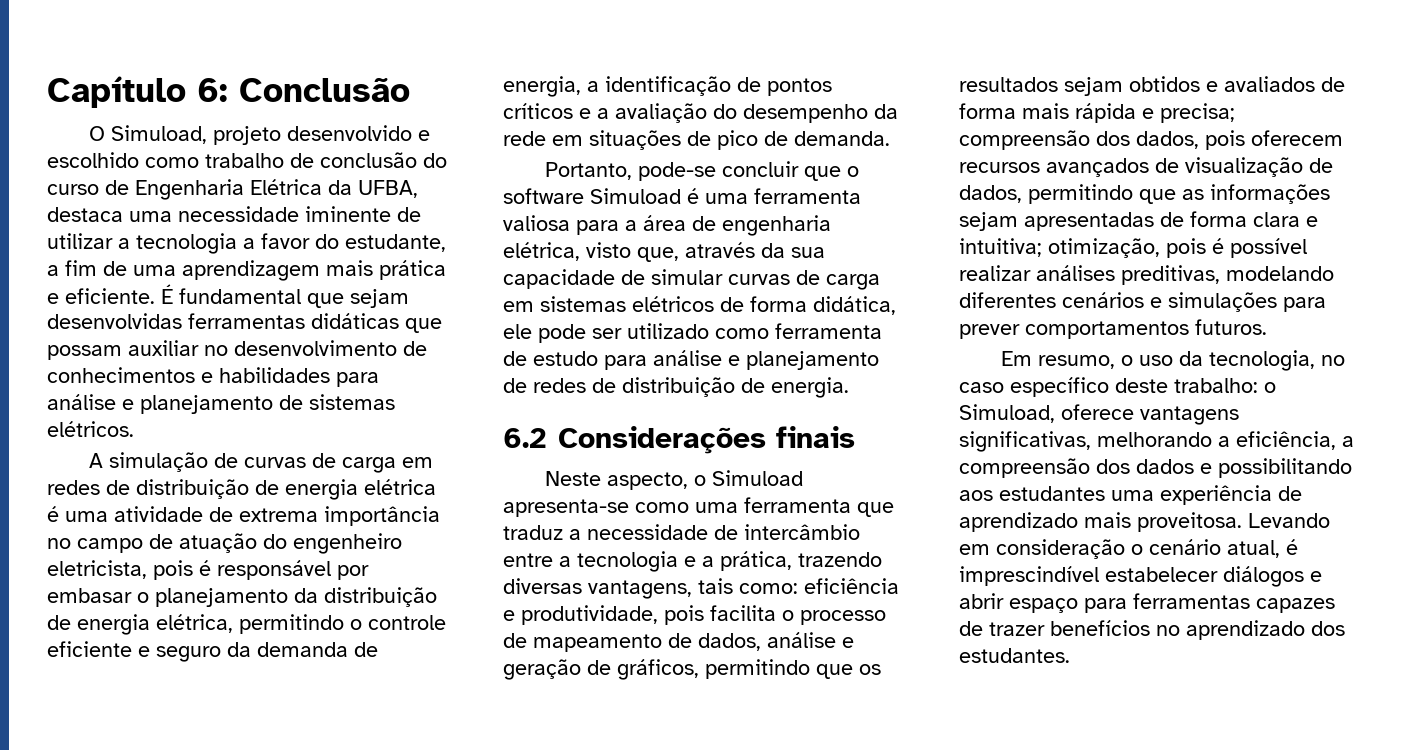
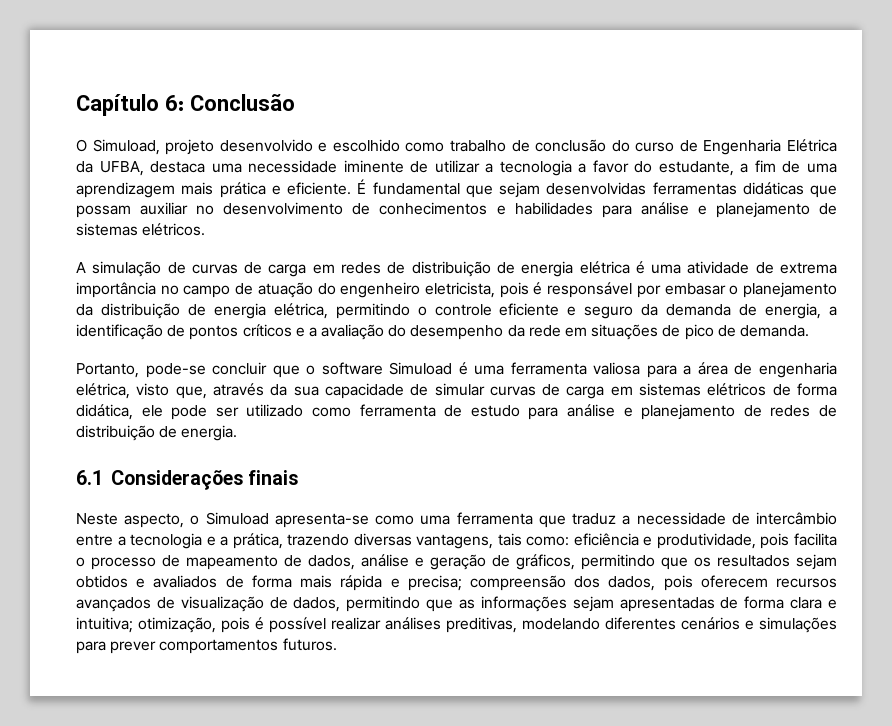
[503,428,547,448] 6.2 -> [76,470,103,485] 6.1
[1001,350,1346,371] [959,377,1276,397] [959,404,1239,425] [959,431,1354,452] [959,458,1352,478] [959,485,1302,505] [959,512,1330,532] [959,539,1298,559] [959,566,1322,587] [959,593,1335,613] [959,620,1345,640] [959,648,1070,663] // Em resumo, o uso da tecnologia, no caso específico deste trabalho: o Simuload, oferece vantagens significativas, melhorando a eficiência, a compreensão dos dados e possibilitando aos estudantes uma experiência de aprendizado mais proveitosa. Levando em consideração o cenário atual, é imprescindível estabelecer diálogos e abrir espaço para ferramentas capazes de trazer benefícios no aprendizado dos estudantes. -> (337, 644) none

